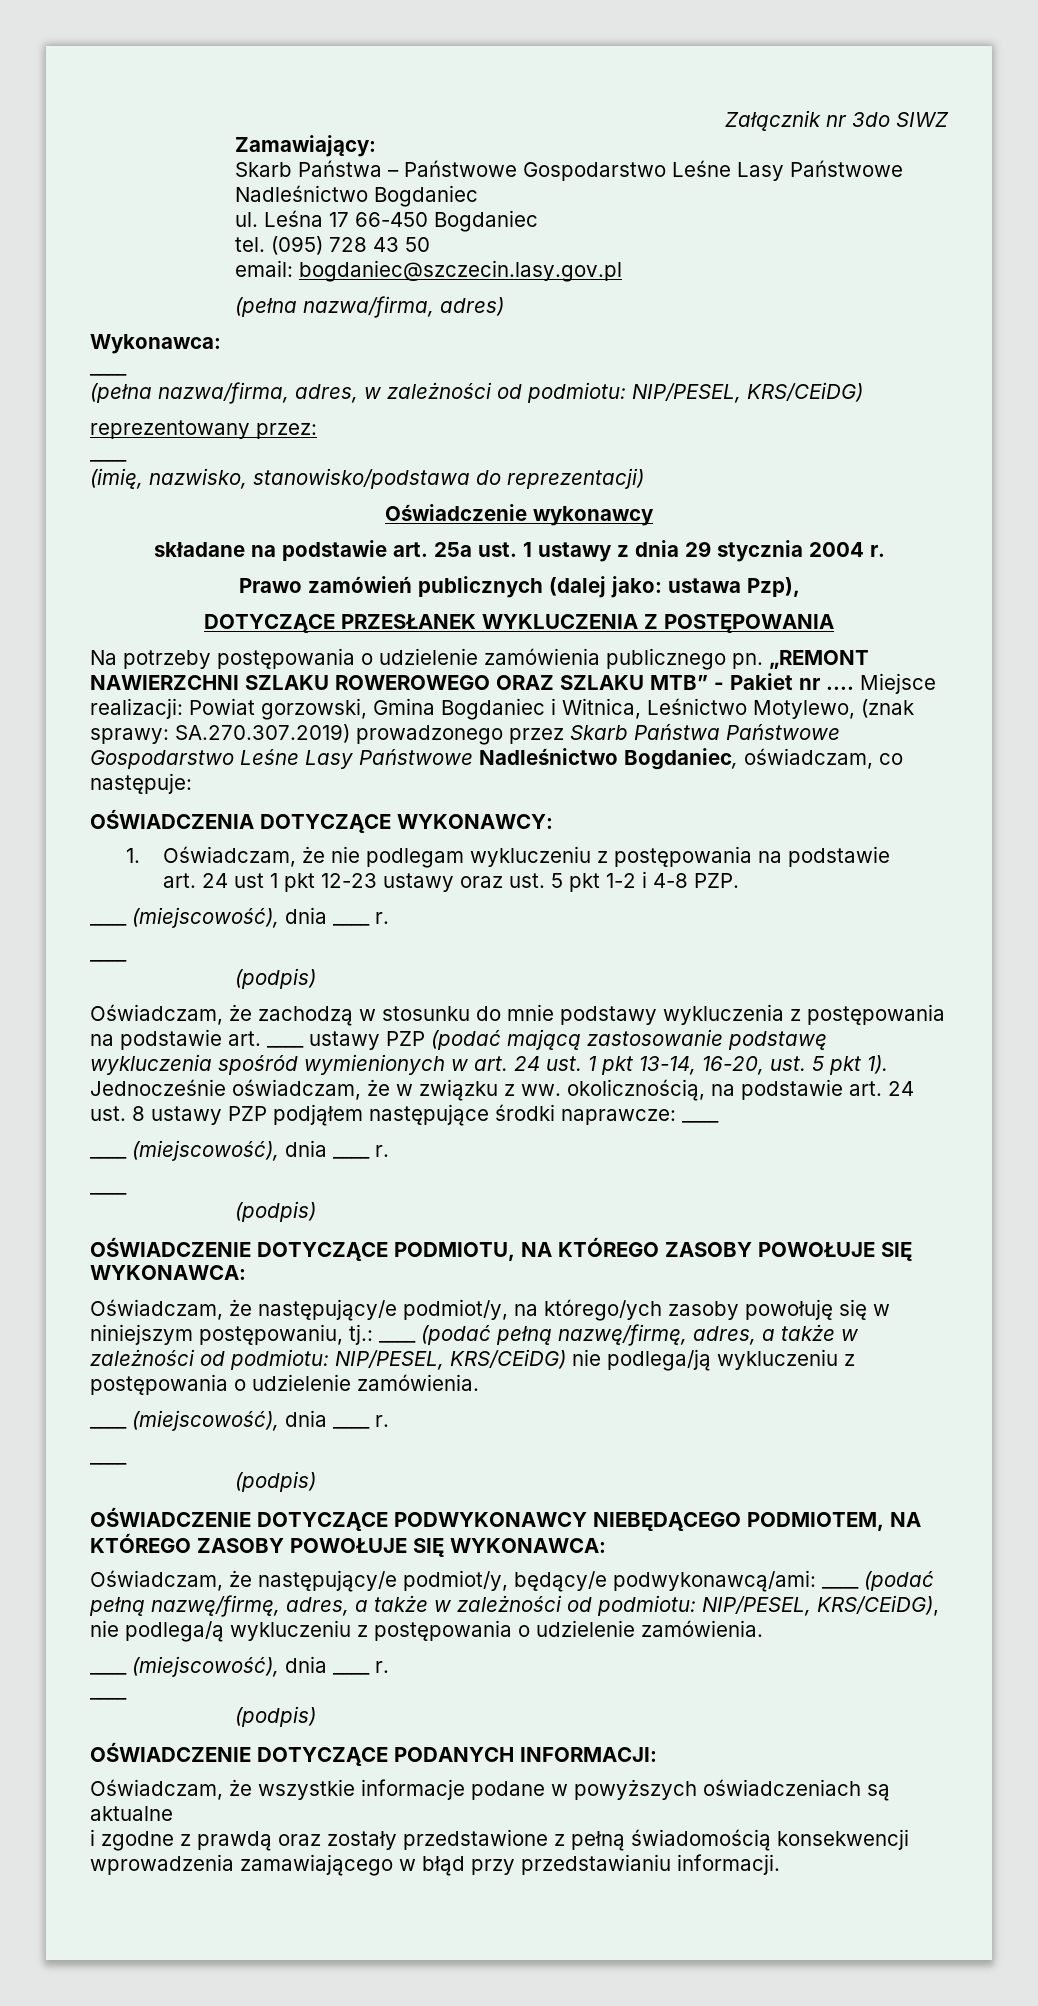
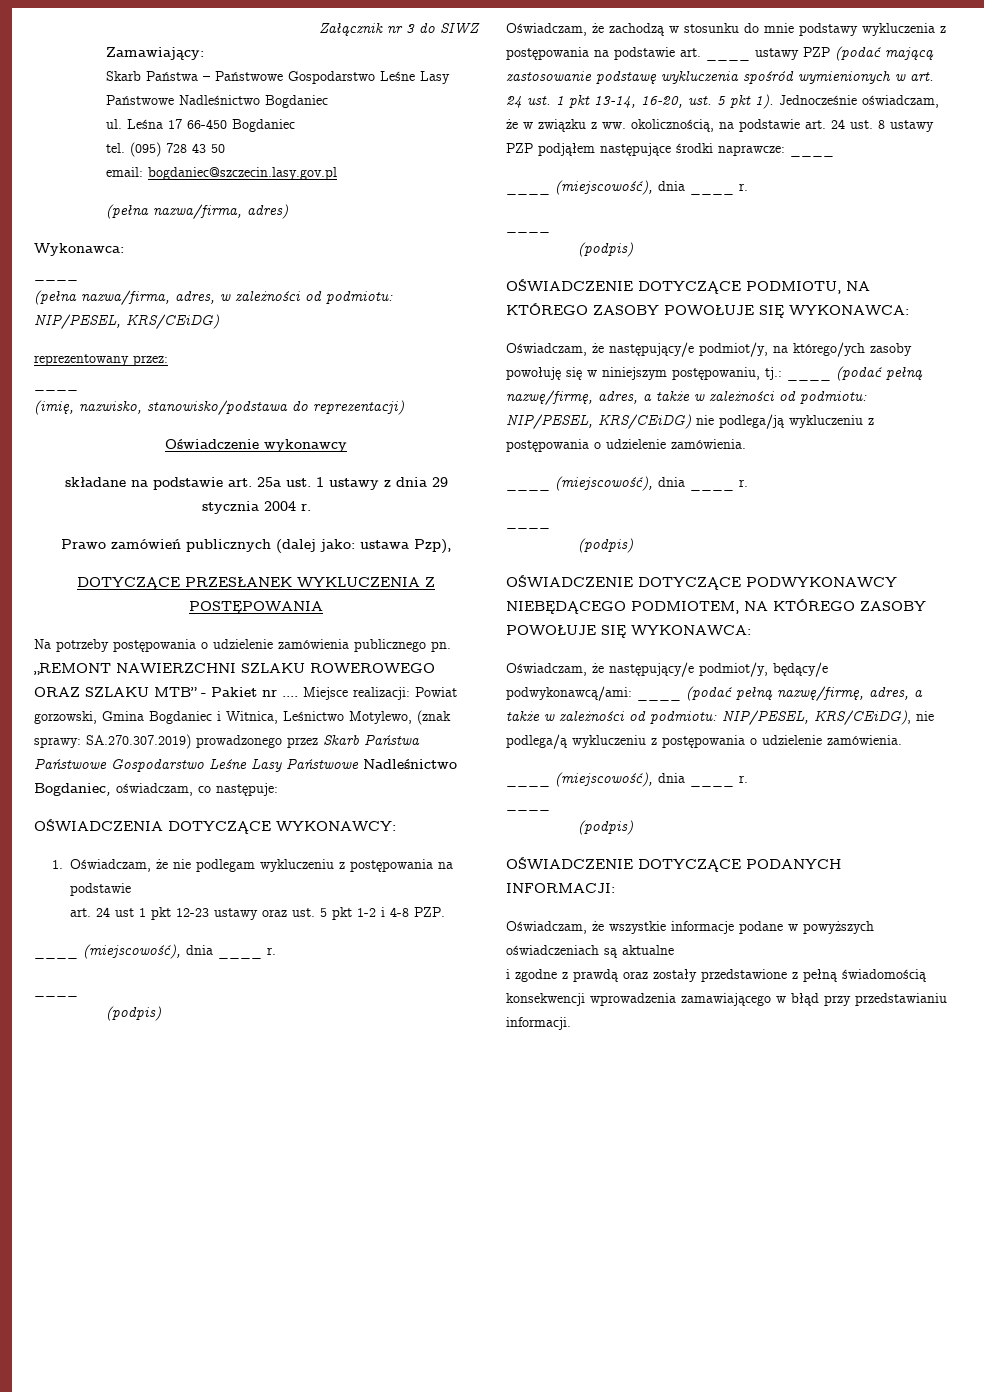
[852,112,890,127] 3do -> [406,23,435,33] 3 do

